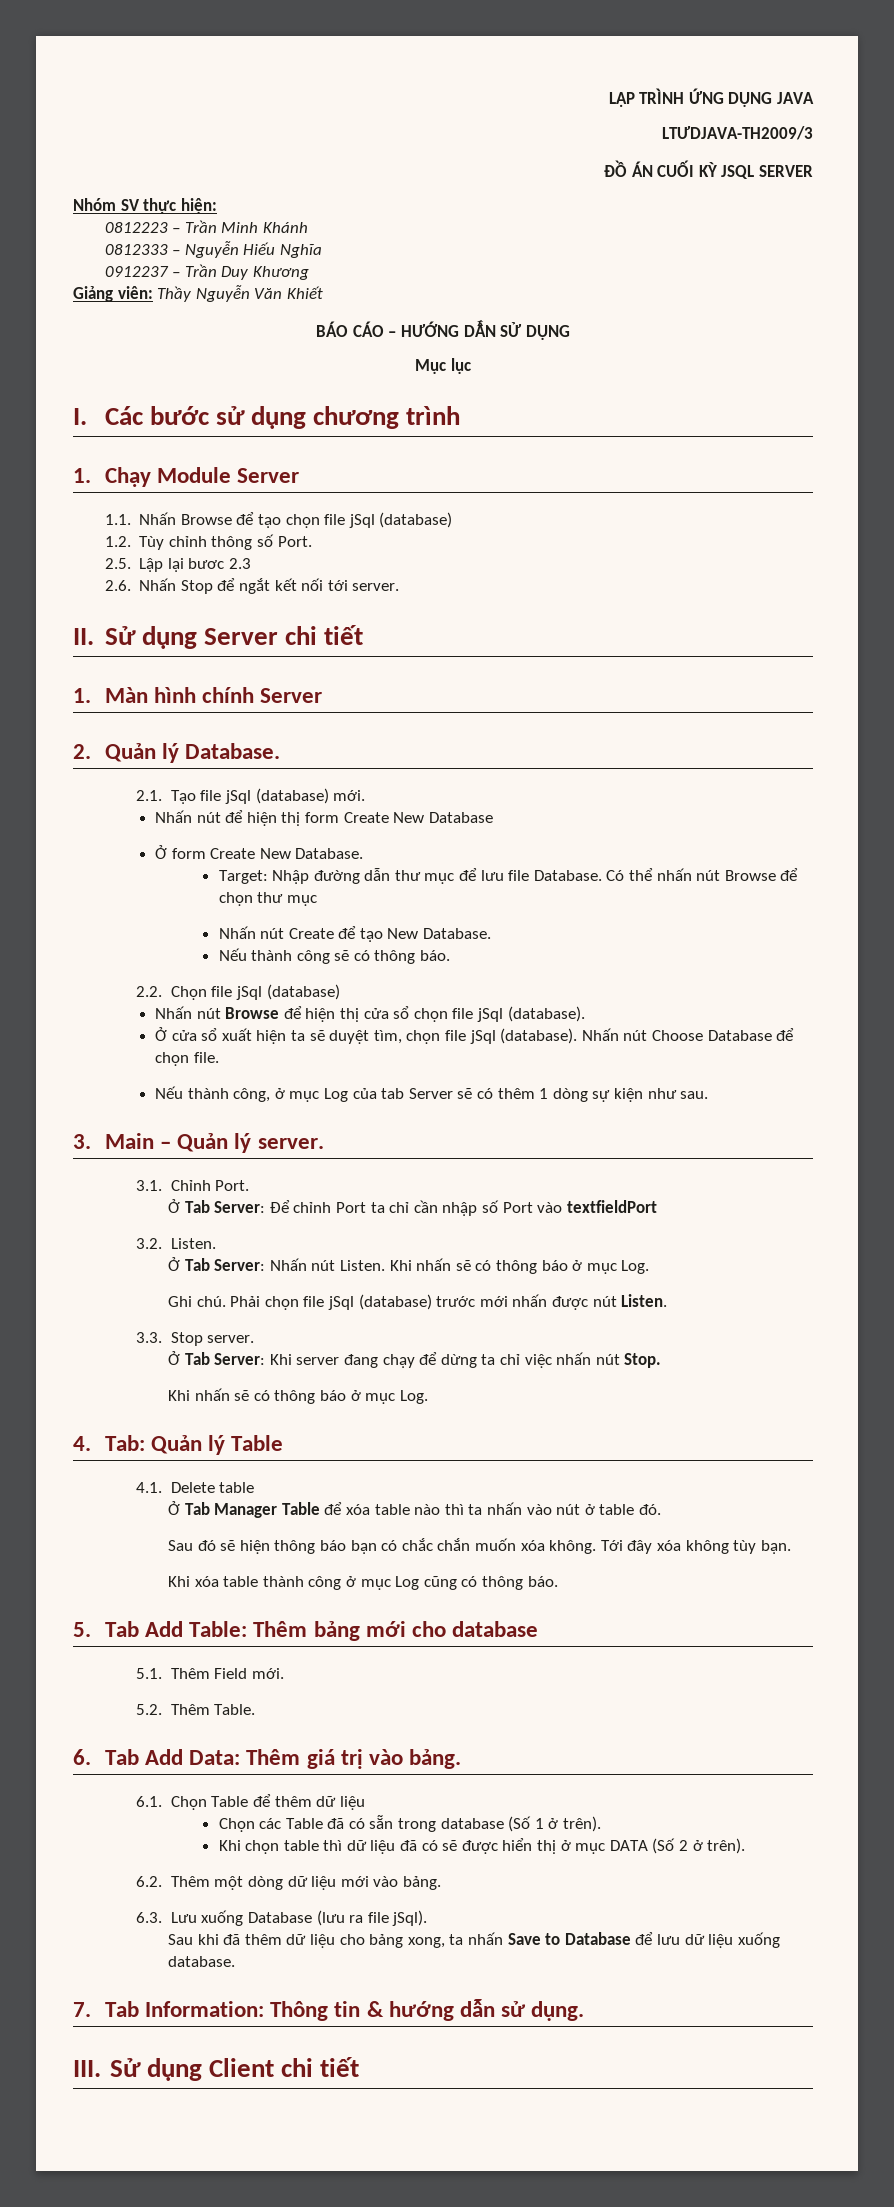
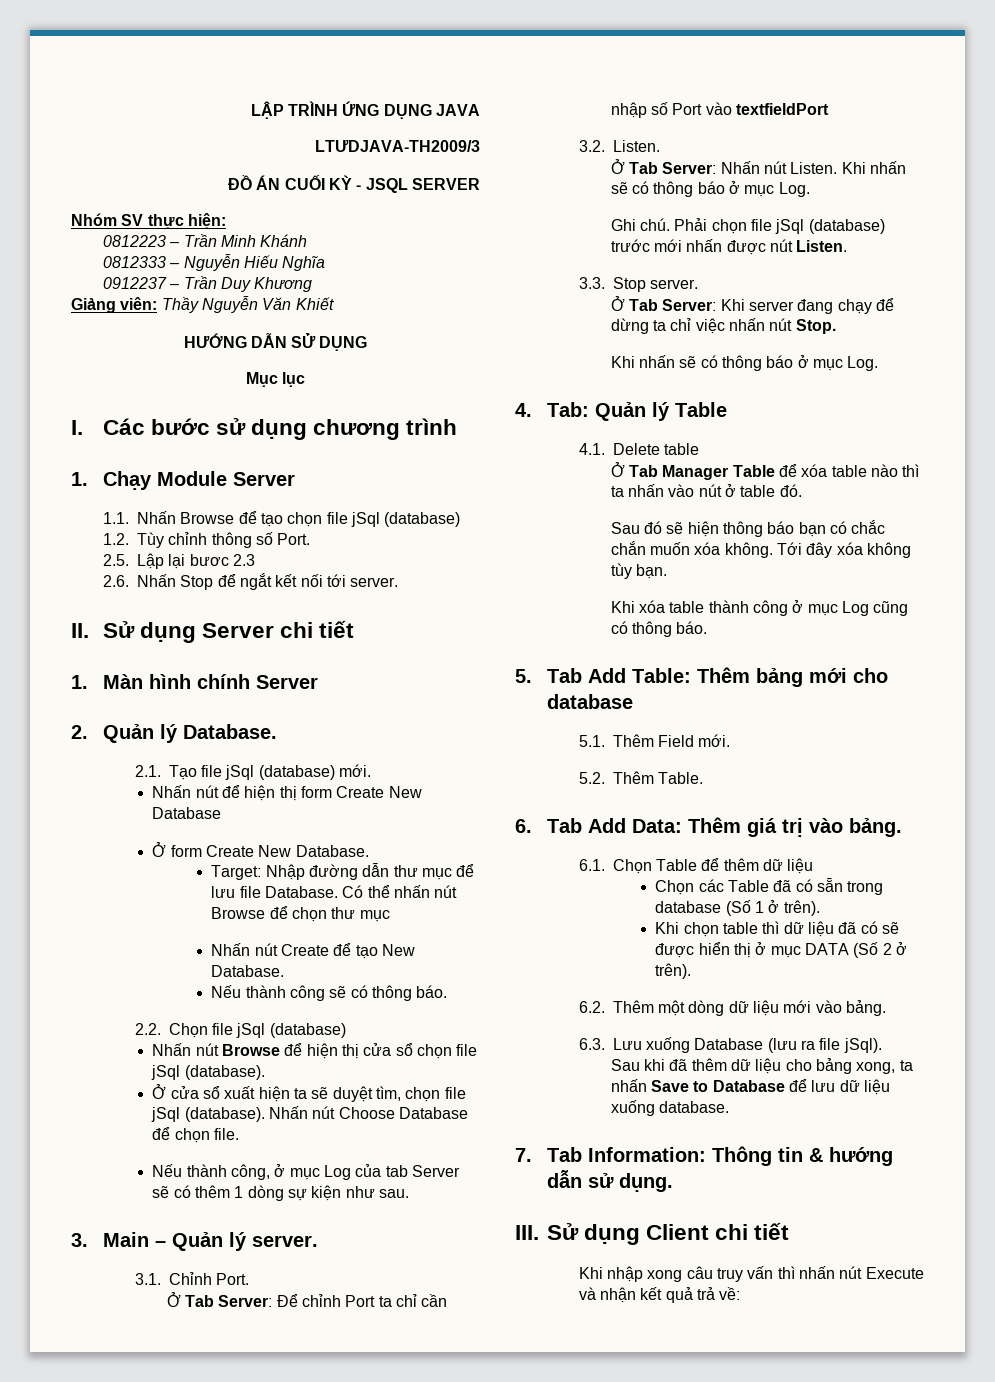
(717, 169) none -> [356,185,362,190] -
[316,321,397,337] BÁO CÁO – -> (334, 303) none
(360, 2067) none -> [578,1266,924,1282] [578,1287,741,1303] // Khi nhập xong câu truy vấn thì nhấn nút Execute và nhận kết quả trả về:

